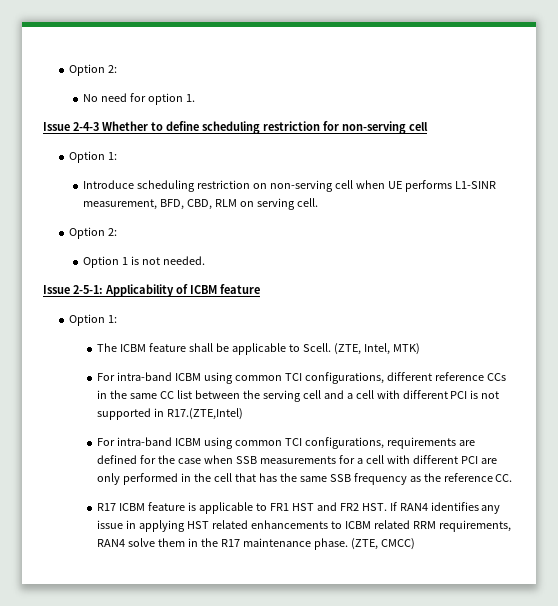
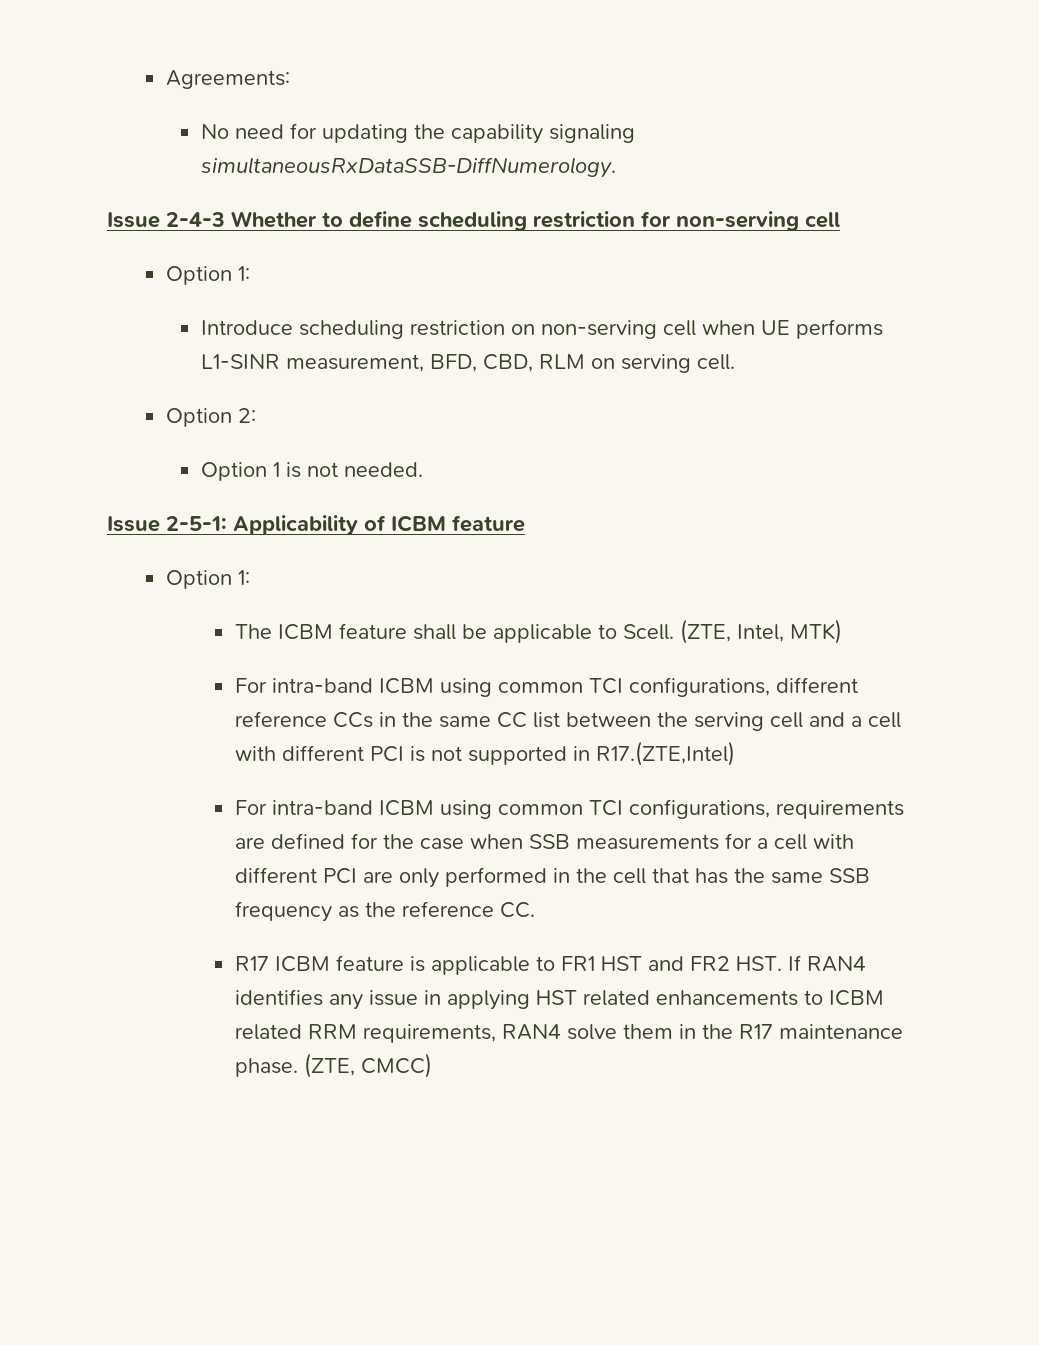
[69,64,118,76] Option 2: -> [165,70,290,89] Agreements:
[147,93,195,105] option 1. -> [321,124,635,144] [200,157,616,178] updating the capability signaling simultaneousRxDataSSB-DiffNumerology.

